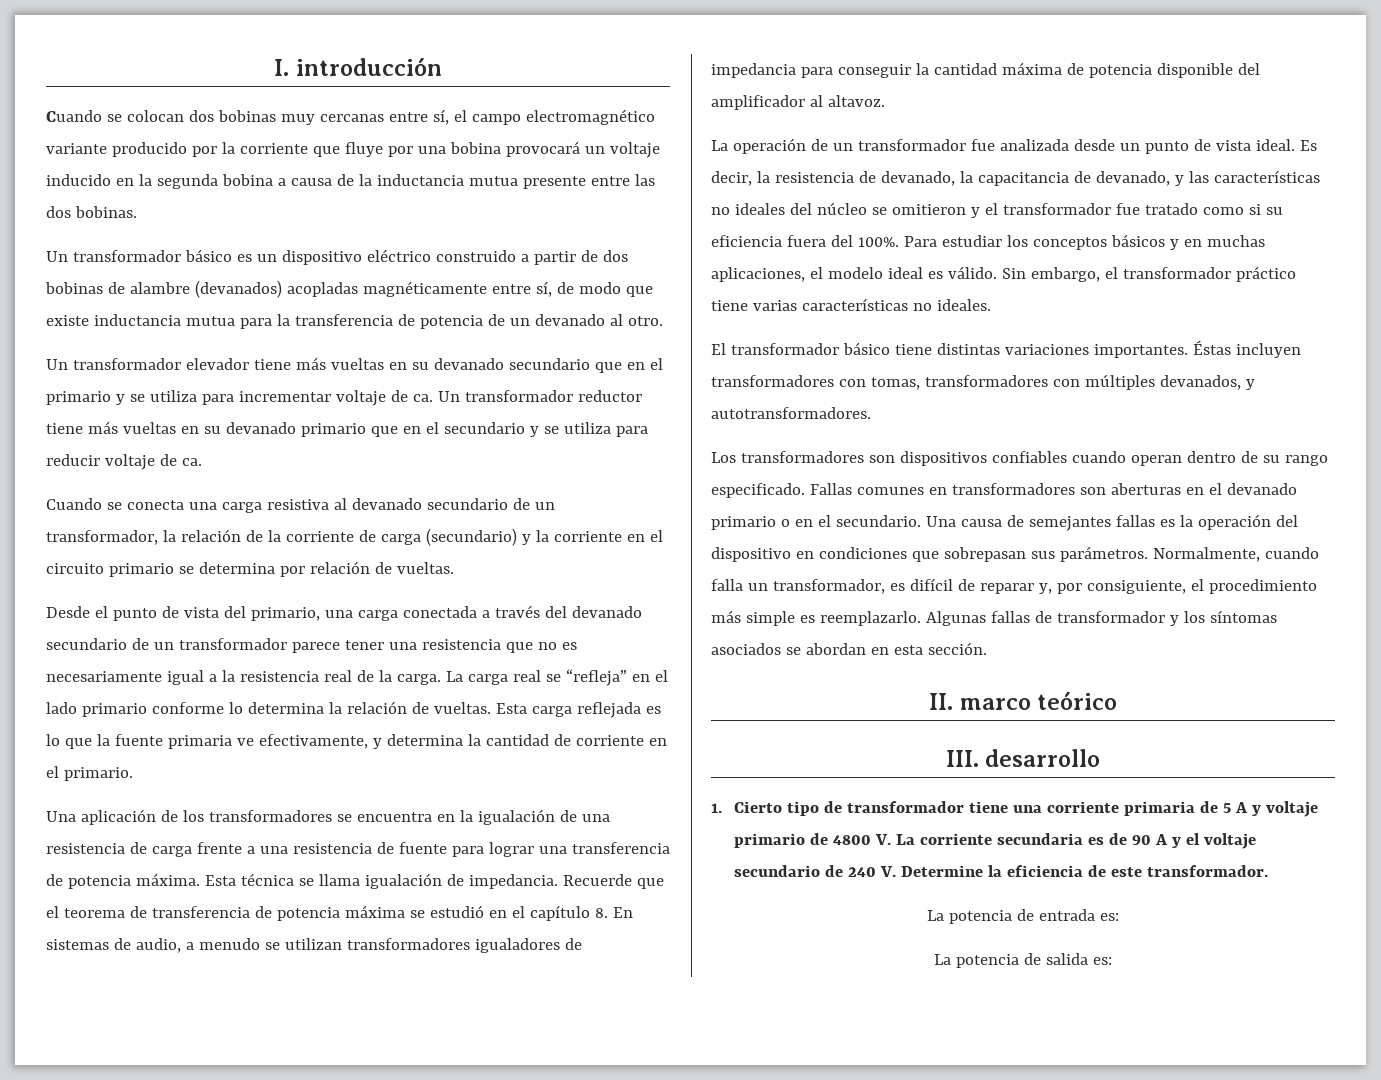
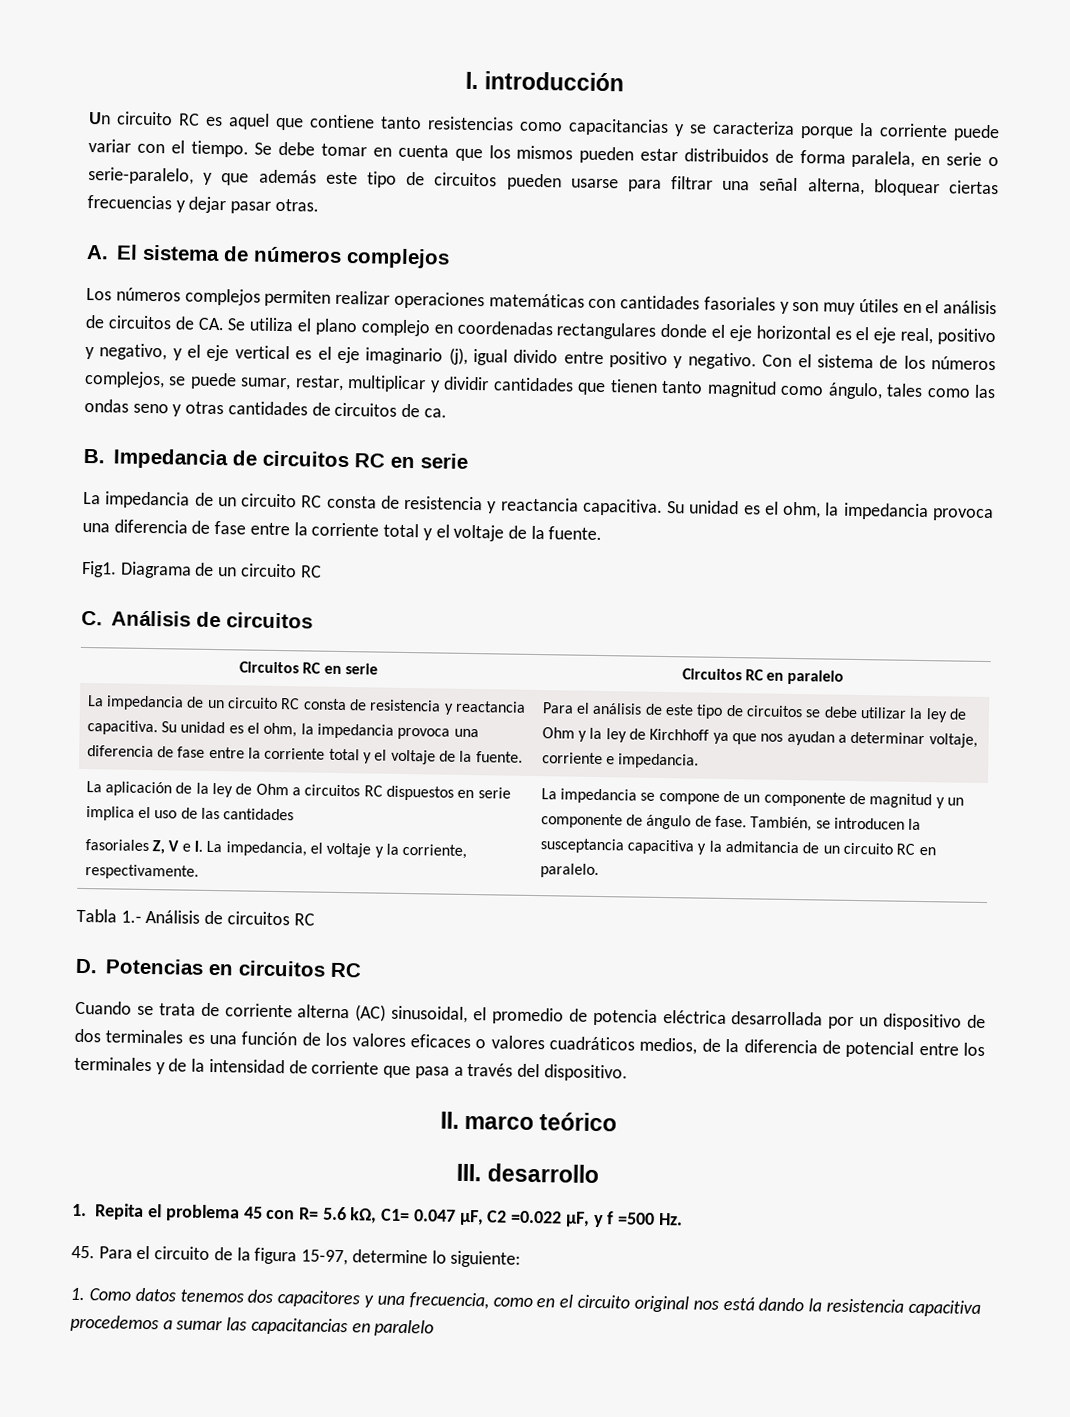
[46,109,655,125] [46,141,660,158] [46,174,655,189] [46,206,137,218] [46,249,628,265] [45,280,653,298] [46,314,663,329] [46,357,663,373] [46,390,642,406] [46,421,648,437] [46,454,202,470] [46,498,555,513] [46,528,663,546] [46,561,454,577] [46,605,642,621] [46,638,577,653] [46,669,668,686] [46,701,661,718] [46,734,667,749] [46,766,133,781] [46,809,610,825] [46,842,670,857] [46,873,664,889] [46,905,633,921] [46,938,582,953] [711,62,1260,78] [711,95,885,110] [711,138,1317,154] [711,170,1320,186] [711,202,1283,218] [711,234,1265,250] [711,266,1296,282] [711,298,991,311] [711,340,1301,358] [711,374,1255,390] [711,407,871,419] [711,451,1328,466] [711,483,1297,498] [711,514,1298,531] [711,546,1319,562] [711,578,1317,594] [711,610,1277,626] [711,642,987,655] Cuando se colocan dos bobinas muy cercanas entre sí, el campo electromagnético variante producido por la corriente que fluye por una bobina provocará un voltaje inducido en la segunda bobina a causa de la inductancia mutua presente entre las dos bobinas. // Un transformador básico es un dispositivo eléctrico construido a partir de dos bobinas de alambre (devanados) acopladas magnéticamente entre sí, de modo que existe inductancia mutua para la transferencia de potencia de un devanado al otro. // Un transformador elevador tiene más vueltas en su devanado secundario que en el primario y se utiliza para incrementar voltaje de ca. Un transformador reductor tiene más vueltas en su devanado primario que en el secundario y se utiliza para reducir voltaje de ca. // Cuando se conecta una carga resistiva al devanado secundario de un transformador, la relación de la corriente de carga (secundario) y la corriente en el circuito primario se determina por relación de vueltas. // Desde el punto de vista del primario, una carga conectada a través del devanado secundario de un transformador parece tener una resistencia que no es necesariamente igual a la resistencia real de la carga. La carga real se “refleja” en el lado primario conforme lo determina la relación de vueltas. Esta carga reflejada es lo que la fuente primaria ve efectivamente, y determina la cantidad de corriente en el primario. // Una aplicación de los transformadores se encuentra en la igualación de una resistencia de carga frente a una resistencia de fuente para lograr una transferencia de potencia máxima. Esta técnica se llama igualación de impedancia. Recuerde que el teorema de transferencia de potencia máxima se estudió en el capítulo 8. En sistemas de audio, a menudo se utilizan transformadores igualadores de impedancia para conseguir la cantidad máxima de potencia disponible del amplificador al altavoz. // La operación de un transformador fue analizada desde un punto de vista ideal. Es decir, la resistencia de devanado, la capacitancia de devanado, y las características no ideales del núcleo se omitieron y el transformador fue tratado como si su eficiencia fuera del 100%. Para estudiar los conceptos básicos y en muchas aplicaciones, el modelo ideal es válido. Sin embargo, el transformador práctico tiene varias características no ideales. // El transformador básico tiene distintas variaciones importantes. Éstas incluyen transformadores con tomas, transformadores con múltiples devanados, y autotransformadores. // Los transformadores son dispositivos confiables cuando operan dentro de su rango especificado. Fallas comunes en transformadores son aberturas en el devanado primario o en el secundario. Una causa de semejantes fallas es la operación del dispositivo en condiciones que sobrepasan sus parámetros. Normalmente, cuando falla un transformador, es difícil de reparar y, por consiguiente, el procedimiento más simple es reemplazarlo. Algunas fallas de transformador y los síntomas asociados se abordan en esta sección. -> [89,111,1000,142] [88,139,1000,168] [88,166,999,197] [87,194,319,214] [86,244,450,269] [86,287,997,315] [85,314,997,346] [85,343,997,371] [84,370,997,400] [84,398,447,418] [83,448,468,470] [83,491,995,522] [82,519,603,542] [81,560,322,579] [81,610,313,629] [239,661,378,675] [681,668,845,685] [86,695,526,715] [86,720,479,740] [86,745,523,765] [541,702,967,723] [541,727,978,748] [541,752,700,769] [85,781,511,801] [85,806,295,821] [84,839,468,859] [84,864,199,880] [540,788,964,809] [540,813,922,832] [539,838,936,856] [539,863,599,879] [76,908,315,926] [75,958,362,978] [75,1000,986,1031] [74,1028,985,1058] [74,1056,628,1082] Un circuito RC es aquel que contiene tanto resistencias como capacitancias y se caracteriza porque la corriente puede variar con el tiempo. Se debe tomar en cuenta que los mismos pueden estar distribuidos de forma paralela, en serie o serie-paralelo, y que además este tipo de circuitos pueden usarse para filtrar una señal alterna, bloquear ciertas frecuencias y dejar pasar otras. // A. El sistema de números complejos // Los números complejos permiten realizar operaciones matemáticas con cantidades fasoriales y son muy útiles en el análisis de circuitos de CA. Se utiliza el plano complejo en coordenadas rectangulares donde el eje horizontal es el eje real, positivo y negativo, y el eje vertical es el eje imaginario (j), igual divido entre positivo y negativo. Con el sistema de los números complejos, se puede sumar, restar, multiplicar y dividir cantidades que tienen tanto magnitud como ángulo, tales como las ondas seno y otras cantidades de circuitos de ca. // B. Impedancia de circuitos RC en serie // La impedancia de un circuito RC consta de resistencia y reactancia capacitiva. Su unidad es el ohm, la impedancia provoca una diferencia de fase entre la corriente total y el voltaje de la fuente. // Fig1. Diagrama de un circuito RC // C. Análisis de circuitos // Circuitos RC en serie | Circuitos RC en paralelo // La impedancia de un circuito RC consta de resistencia y reactancia capacitiva. Su unidad es el ohm, la impedancia provoca una diferencia de fase entre la corriente total y el voltaje de la fuente. | Para el análisis de este tipo de circuitos se debe utilizar la ley de Ohm y la ley de Kirchhoff ya que nos ayudan a determinar voltaje, corriente e impedancia. // La aplicación de la ley de Ohm a circuitos RC dispuestos en serie implica el uso de las cantidades // fasoriales Z, V e I. La impedancia, el voltaje y la corriente, respectivamente. | La impedancia se compone de un componente de magnitud y un componente de ángulo de fase. También, se introducen la susceptancia capacitiva y la admitancia de un circuito RC en paralelo. // Tabla 1.- Análisis de circuitos RC // D. Potencias en circuitos RC // Cuando se trata de corriente alterna (AC) sinusoidal, el promedio de potencia eléctrica desarrollada por un dispositivo de dos terminales es una función de los valores eficaces o valores cuadráticos medios, de la diferencia de potencial entre los terminales y de la intensidad de corriente que pasa a través del dispositivo.
[734,801,1319,817] [734,833,1257,849] [734,865,1269,877] [927,909,1119,924] [934,953,1112,968] Cierto tipo de transformador tiene una corriente primaria de 5 A y voltaje primario de 4800 V. La corriente secundaria es de 90 A y el voltaje secundario de 240 V. Determine la eficiencia de este transformador. // La potencia de entrada es: // La potencia de salida es: -> [95,1203,683,1228] [71,1245,522,1268] [70,1287,982,1318] [70,1314,435,1337] Repita el problema 45 con R= 5.6 kΩ, C1= 0.047 μF, C2 =0.022 μF, y f =500 Hz. // 45. Para el circuito de la figura 15-97, determine lo siguiente: // 1. Como datos tenemos dos capacitores y una frecuencia, como en el circuito original nos está dando la resistencia capacitiva procedemos a sumar las capacitancias en paralelo

